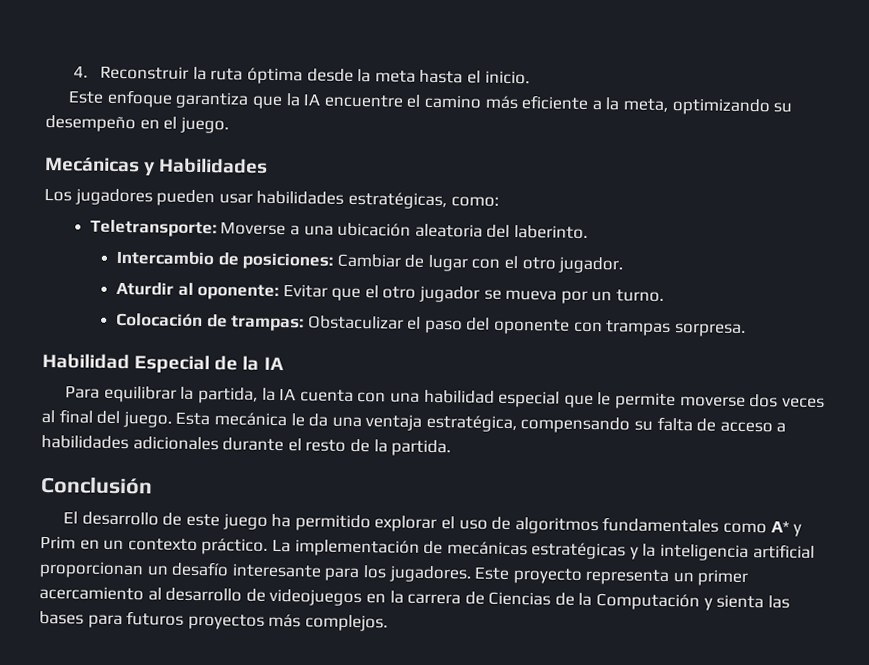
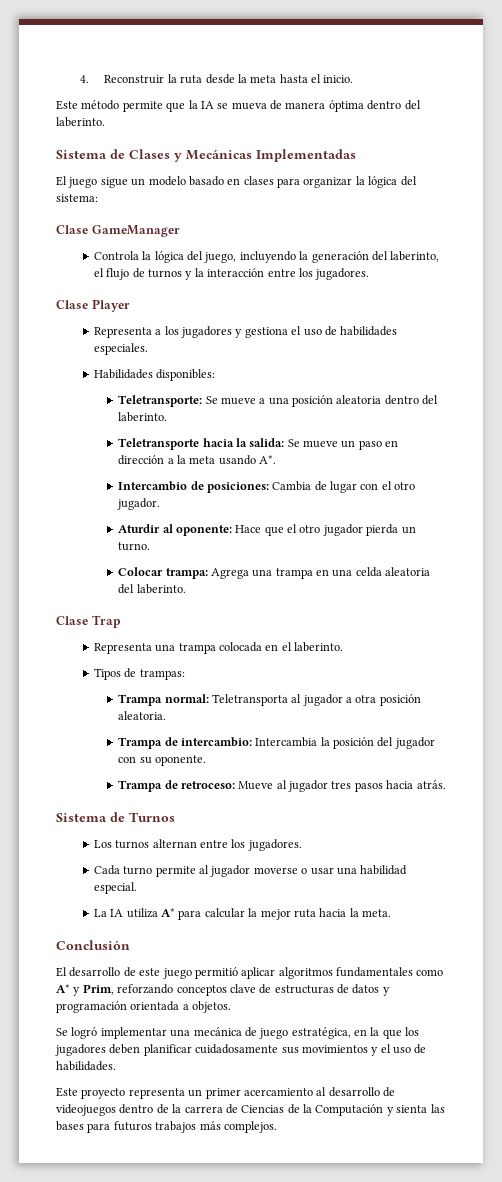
[246,67,303,85] óptima -> (203, 79) none
[106,89,250,109] enfoque garantiza -> [81,100,163,112] método permite
[323,94,793,116] [45,115,229,134] [45,157,269,176] [44,188,499,210] [89,219,588,239] encuentre el camino más eficiente a la meta, optimizando su desempeño en el juego. // Mecánicas y Habilidades // Los jugadores pueden usar habilidades estratégicas, como: // Teletransporte: Moverse a una ubicación aleatoria del laberinto. -> [217,100,421,112] [56,117,105,127] [56,149,356,162] [56,176,417,188] [56,194,98,202] [56,225,180,237] [93,251,440,263] [93,268,370,280] [56,299,130,312] [93,326,398,338] [93,343,148,355] [93,369,216,381] [118,395,439,407] [118,412,168,422] [118,438,399,450] [118,455,277,465] se mueva de manera óptima dentro del laberinto. // Sistema de Clases y Mecánicas Implementadas // El juego sigue un modelo basado en clases para organizar la lógica del sistema: // Clase GameManager // Controla la lógica del juego, incluyendo la generación del laberinto, el flujo de turnos y la interacción entre los jugadores. // Clase Player // Representa a los jugadores y gestiona el uso de habilidades especiales. // Habilidades disponibles: // Teletransporte: Se mueve a una posición aleatoria dentro del laberinto. // Teletransporte hacia la salida: Se mueve un paso en dirección a la meta usando A*.
[336,253,401,268] Cambiar -> [272,481,312,491] Cambia
[282,284,328,298] Evitar -> [235,525,262,533] Hace
[483,289,588,304] se mueva por -> [366,524,399,536] pierda
[115,312,746,337] [42,353,284,374] [65,385,825,410] [41,409,787,434] [41,435,452,457] Colocación de trampas: Obstaculizar el paso del oponente con trampas sorpresa. // Habilidad Especial de la IA // Para equilibrar la partida, la IA cuenta con una habilidad especial que le permite moverse dos veces al final del juego. Esta mecánica le da una ventaja estratégica, compensando su falta de acceso a habilidades adicionales durante el resto de la partida. -> [118,567,431,579] [118,584,186,594] [56,615,121,628] [93,642,344,654] [93,668,185,680] [118,694,421,706] [118,711,167,720] [118,737,435,749] [118,755,206,766] [118,780,446,792] [56,812,175,822] [93,839,302,851] [93,865,408,877] [93,882,137,894] [93,908,392,920] Colocar trampa: Agrega una trampa en una celda aleatoria del laberinto. // Clase Trap // Representa una trampa colocada en el laberinto. // Tipos de trampas: // Trampa normal: Teletransporta al jugador a otra posición aleatoria. // Trampa de intercambio: Intercambia la posición del jugador con su oponente. // Trampa de retroceso: Mueve al jugador tres pasos hacia atrás. // Sistema de Turnos // Los turnos alternan entre los jugadores. // Cada turno permite al jugador moverse o usar una habilidad especial. // La IA utiliza A* para calcular la mejor ruta hacia la meta.
[271,513,512,533] ha permitido explorar el uso de -> [194,967,276,979] permitió aplicar
[40,535,815,562] [39,560,472,583] Prim en un contexto práctico. La implementación de mecánicas estratégicas y la inteligencia artificial proporcionan un desafío interesante para los jugadores. -> [82,984,390,996] [56,1001,232,1013] [56,1027,420,1039] [55,1044,427,1056] [56,1061,116,1071] Prim, reforzando conceptos clave de estructuras de datos y programación orientada a objetos. // Se logró implementar una mecánica de juego estratégica, en la que los jugadores deben planificar cuidadosamente sus movimientos y el uso de habilidades. //
[365,593,386,604] en -> [119,1104,169,1114] dentro de
[187,613,265,630] proyectos -> [155,1121,197,1133] trabajos

